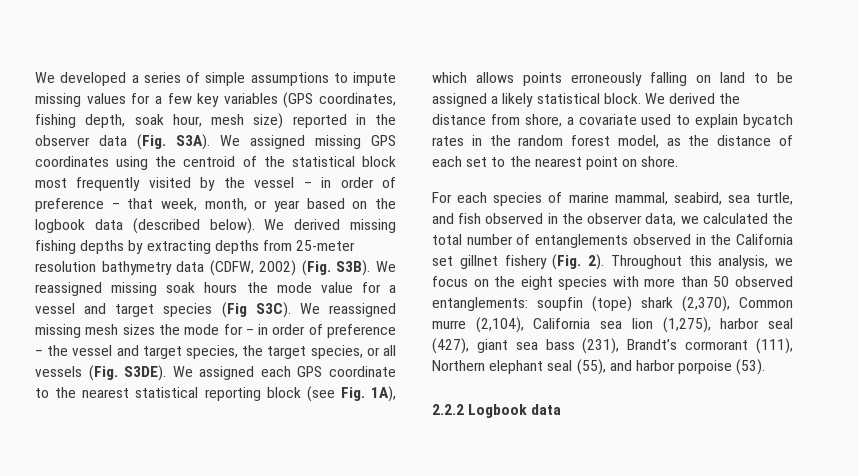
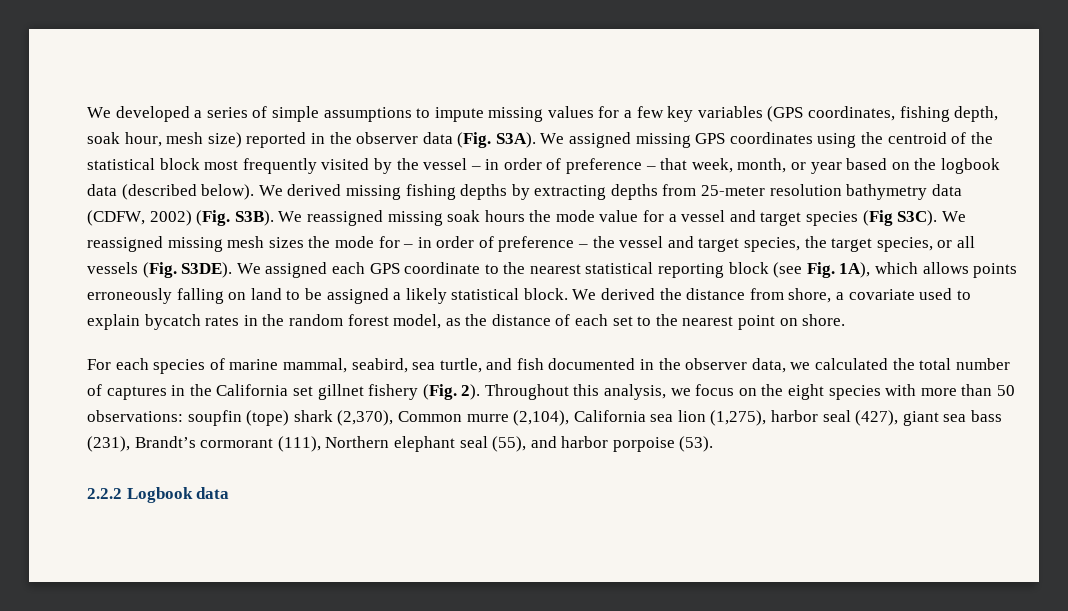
[485,213,544,224] observed -> [548,358,636,370] documented
[535,234,691,248] entanglements observed -> [106,386,167,400] captures
[735,276,793,287] [432,297,528,311] observed entanglements: -> [87,410,183,422] observations:

